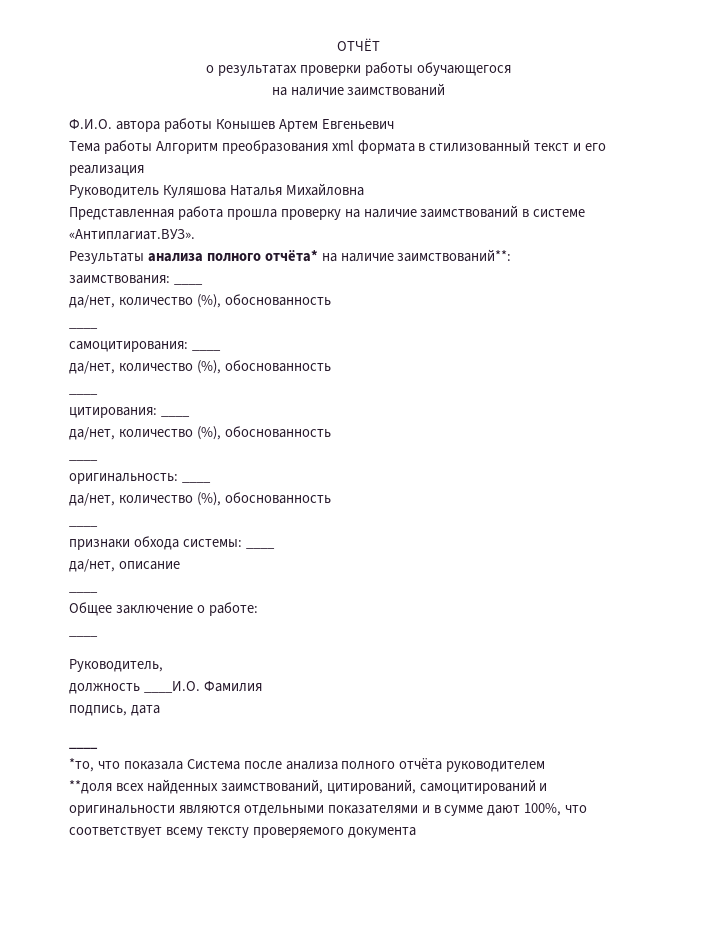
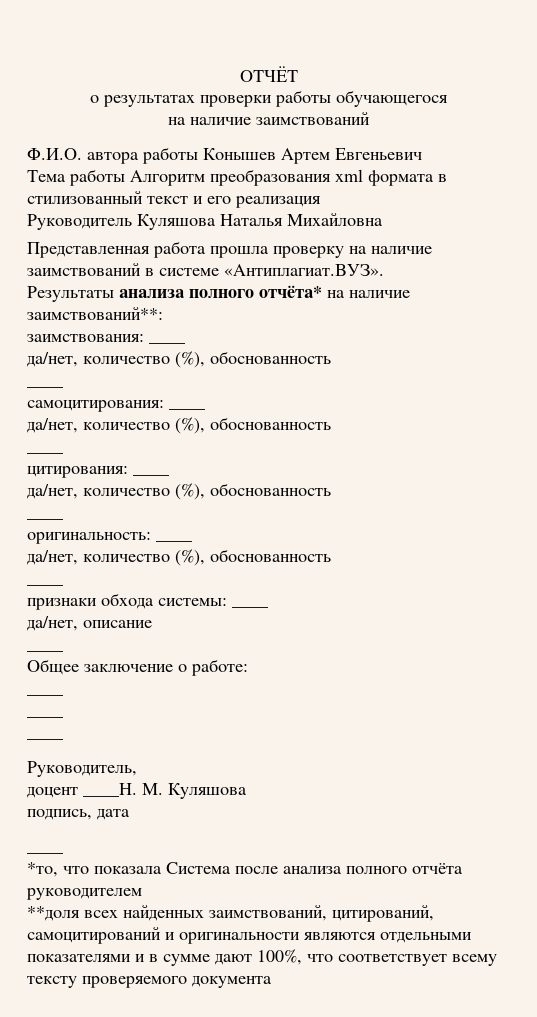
(98, 636) none -> [27,716,63,718] [27,738,63,740] // ____ // ____
[69,681,262,694] должность ____И.О. Фамилия -> [27,783,247,799] доцент ____Н. М. Куляшова

